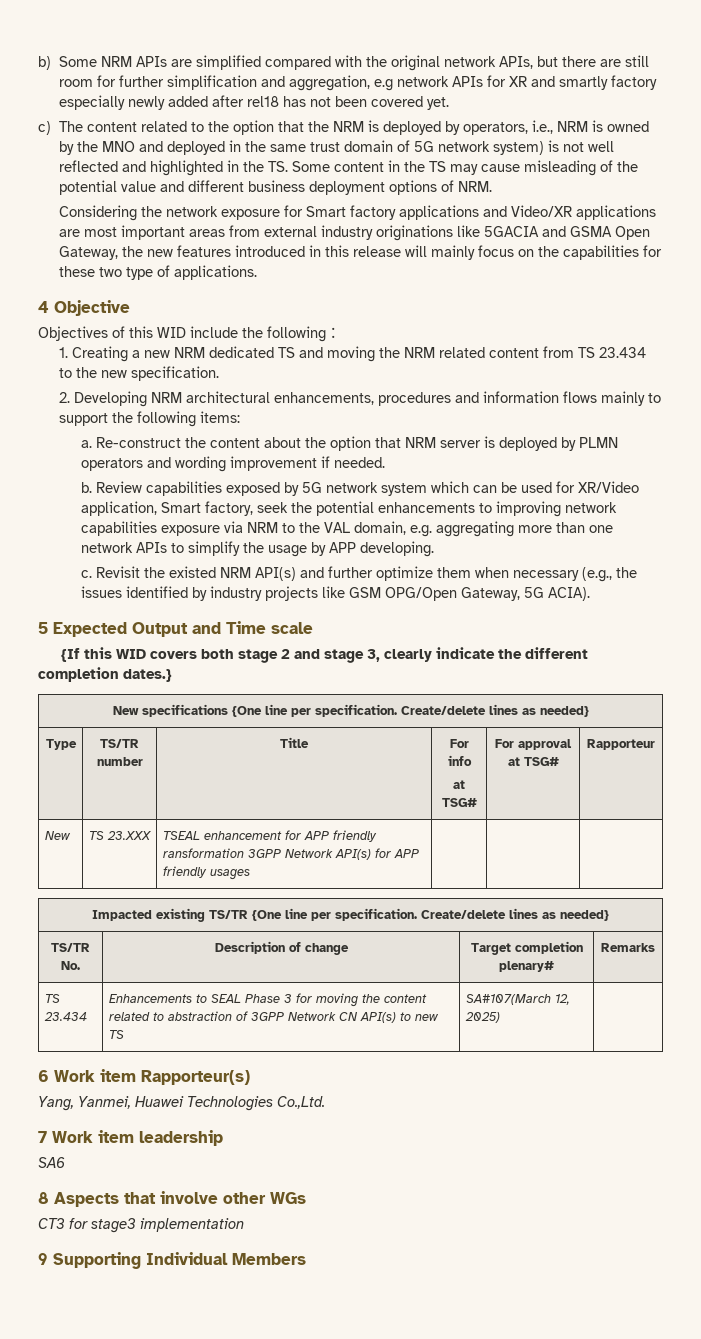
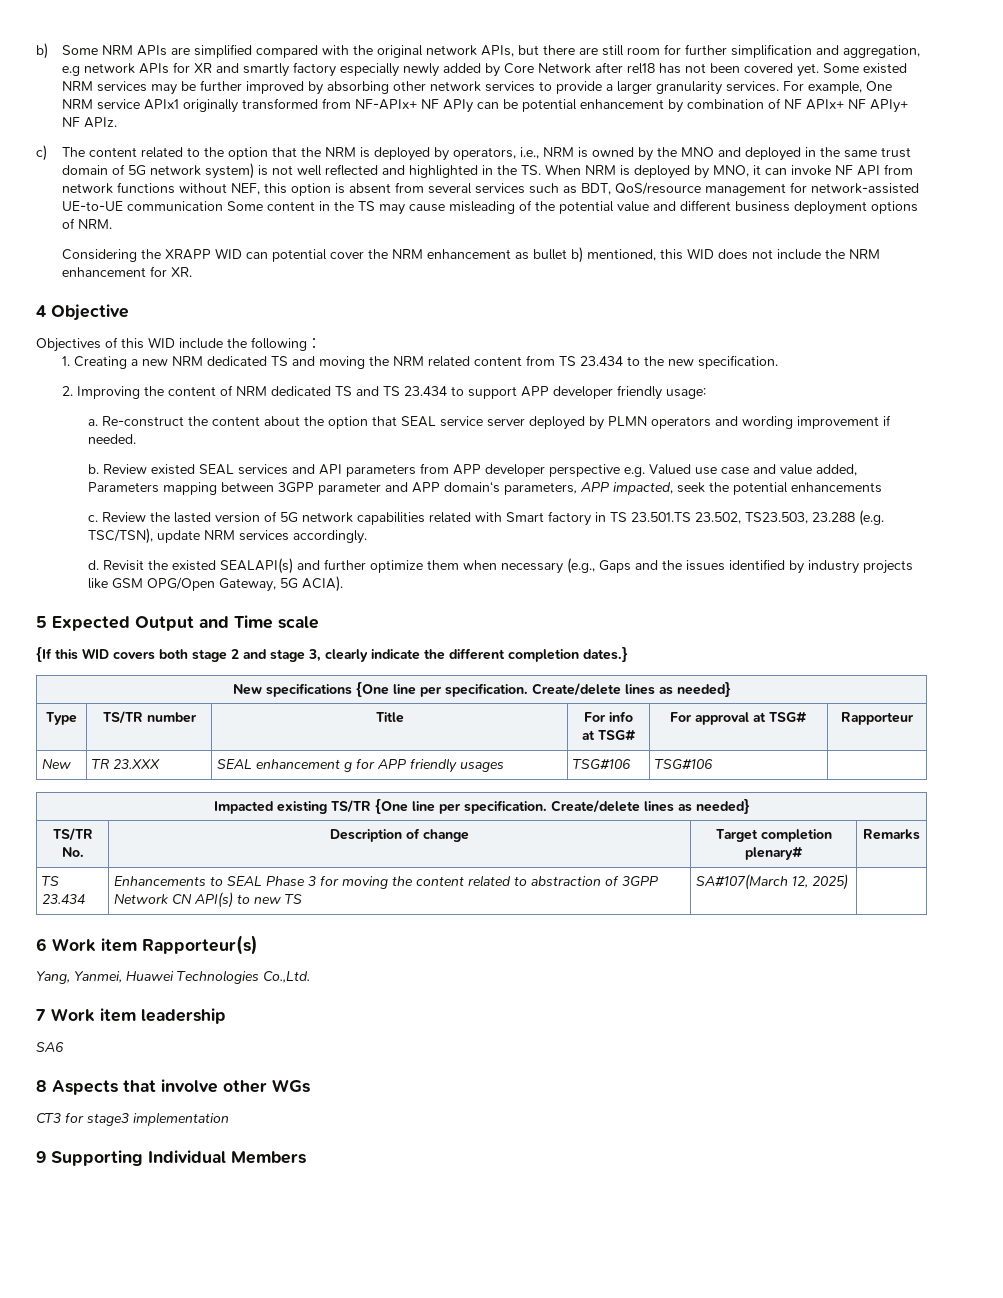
(209, 101) none -> [485,63,592,77] by Core Network
(450, 103) none -> [823,63,908,74] [62,80,893,95] [62,98,909,113] [62,117,118,128] Some existed NRM services may be further improved by absorbing other network services to provide a larger granularity services. For example, One NRM service APIx1 originally transformed from NF-APIx+ NF APIy can be potential enhancement by combination of NF APIx+ NF APIy+ NF APIz.
(289, 166) none -> [545,164,914,179] [62,182,920,196] [62,201,224,211] When NRM is deployed by MNO, it can invoke NF API from network functions without NEF, this option is absent from several services such as BDT, QoS/resource management for network-assisted UE-to-UE communication
[166,205,657,220] [59,225,651,241] [59,245,663,260] [59,265,258,280] network exposure for Smart factory applications and Video/XR applications are most important areas from external industry originations like 5GACIA and GSMA Open Gateway, the new features introduced in this release will mainly focus on the capabilities for these two type of applications. -> [165,247,881,263] [62,266,193,277] XRAPP WID can potential cover the NRM enhancement as bullet b) mentioned, this WID does not include the NRM enhancement for XR.
[74,391,662,407] [59,411,241,427] Developing NRM architectural enhancements, procedures and information flows mainly to support the following items: -> [77,385,707,400] Improving the content of NRM dedicated TS and TS 23.434 to support APP developer friendly usage:
[404,436,495,448] NRM server is -> [401,416,526,427] SEAL service server
[145,481,639,496] [80,501,617,517] [80,521,613,537] [80,541,434,557] [80,570,92,578] capabilities exposed by 5G network system which can be used for XR/Video application, Smart factory, seek the potential enhancements to improving network capabilities exposure via NRM to the VAL domain, e.g. aggregating more than one network APIs to simplify the usage by APP developing. // c. -> [151,463,858,477] [88,481,883,495] [88,510,885,526] [88,528,368,544] [88,560,100,570] existed SEAL services and API parameters from APP developer perspective e.g. Valued use case and value added, Parameters mapping between 3GPP parameter and APP domain‘s parameters, APP impacted, seek the potential enhancements // c. Review the lasted version of 5G network capabilities related with Smart factory in TS 23.501.TS 23.502, TS23.503, 23.288 (e.g. TSC/TSN), update NRM services accordingly. // d.
[219,567,296,581] NRM API(s) -> [220,558,294,574] SEALAPI(s)
(612, 574) none -> [599,560,659,573] Gaps and
[88,831,104,840] TS -> [91,759,109,769] TR
[162,830,377,842] [162,848,371,860] TSEAL enhancement for APP friendly ransformation 3GPP Network API(s) -> [216,759,352,772] SEAL enhancement g
(250, 874) | -> [572,759,631,770] [654,759,713,770] TSG#106 | TSG#106

